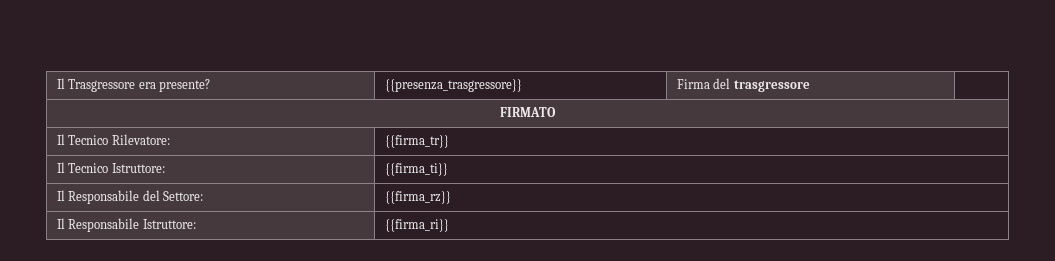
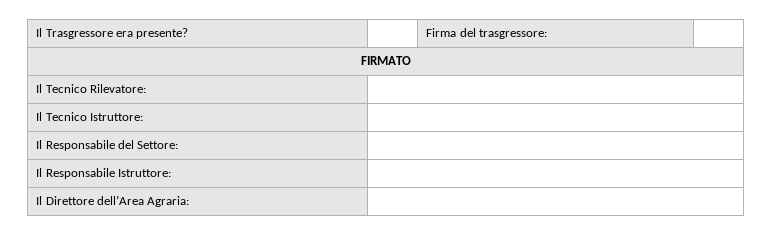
[384,79,522,92] {{presenza_trasgressore}} -> (189, 33) none
[733,80,810,92] trasgressore -> [478,29,547,39] trasgressore:
[384,135,449,148] {{firma_tr}} -> (146, 88) none
[384,163,448,176] {{firma_ti}} -> (143, 117) none
[384,191,451,204] {{firma_rz}} -> (179, 145) none
[384,219,449,232] {{firma_ri}} -> [36,195,190,207] // Il Direttore dell’Area Agraria: |

